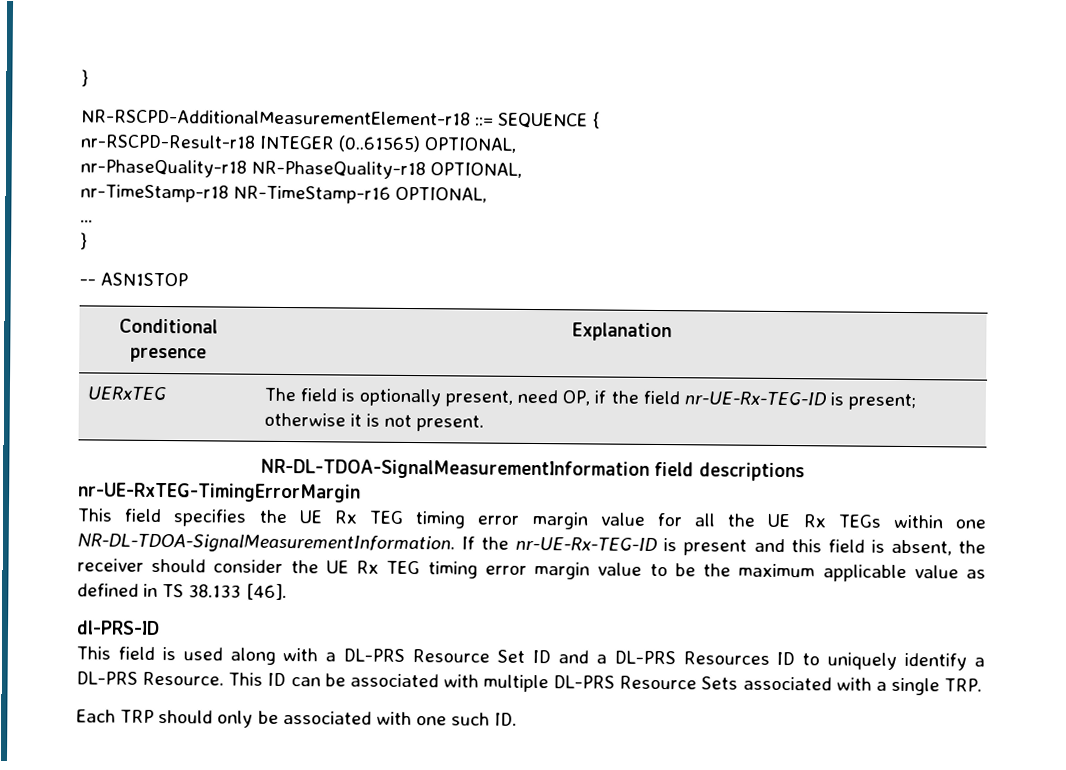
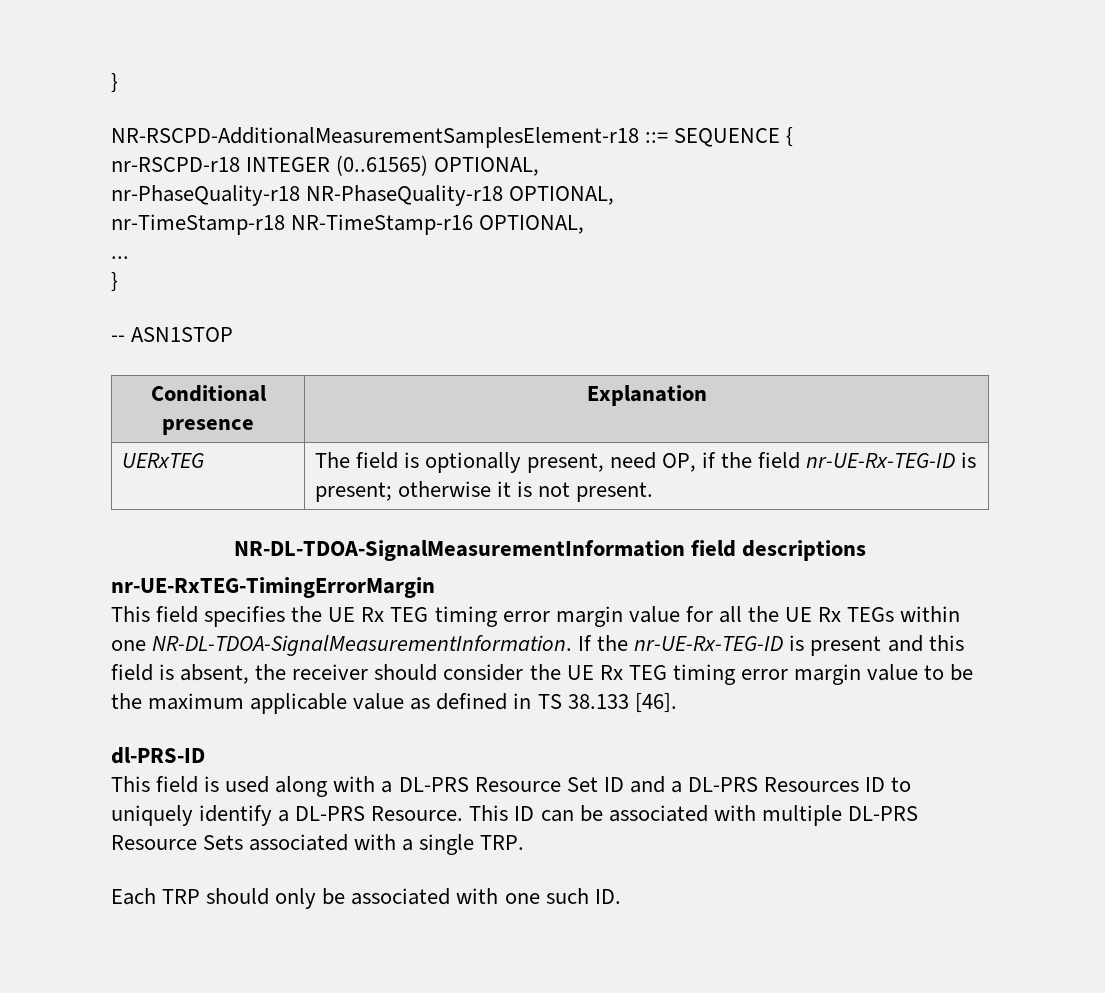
[81,69,89,87] [81,109,471,126] } // NR-RSCPD-AdditionalMeasurementElement-r18 -> [111,73,118,93] [111,127,639,148] } // NR-RSCPD-AdditionalMeasurementSamplesElement-r18
[80,134,255,149] nr-RSCPD-Result-r18 -> [111,157,240,172] nr-RSCPD-r18

